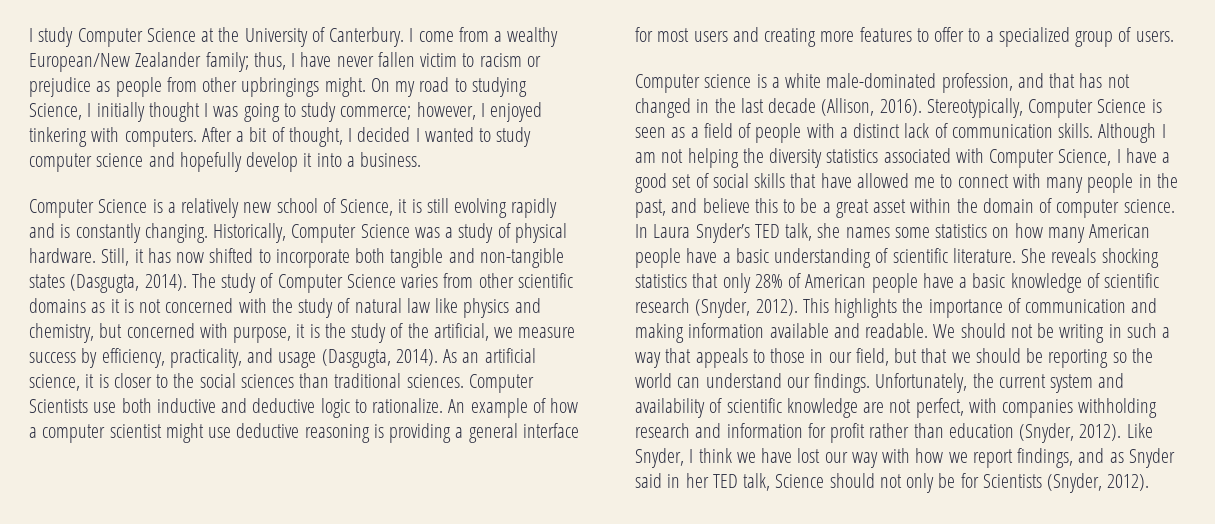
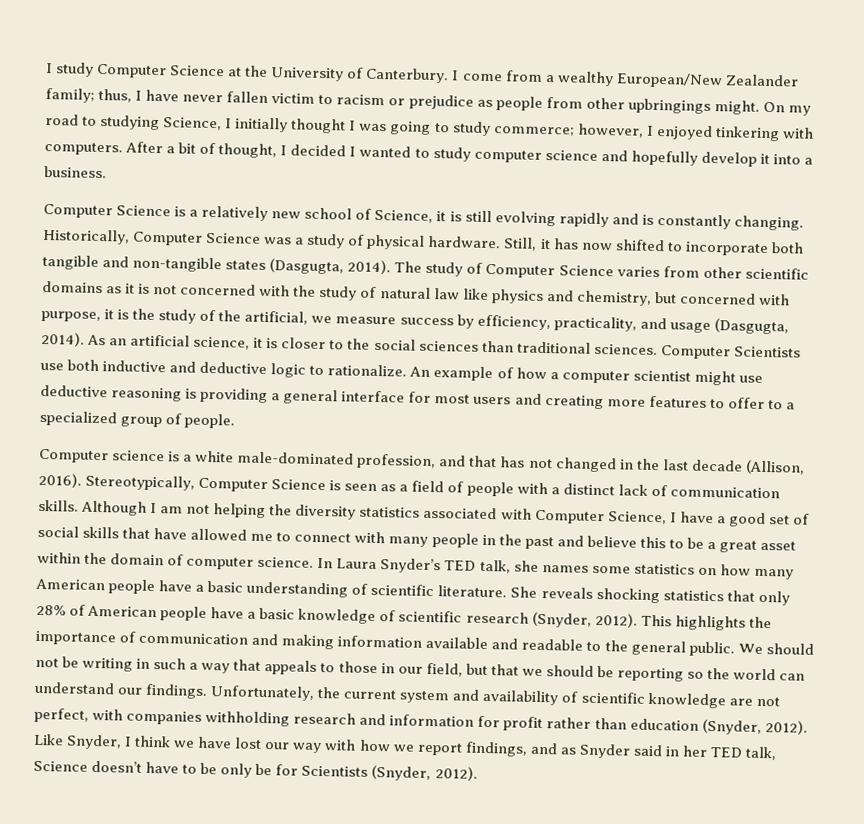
[1135,31,1174,42] users. -> [184,413,236,429] people.
[635,199,666,218] past, -> [524,536,554,550] past
[865,323,929,338] readable. -> [521,638,735,657] readable to the general public.
[829,473,902,488] should not -> [91,760,218,775] doesn’t have to be

